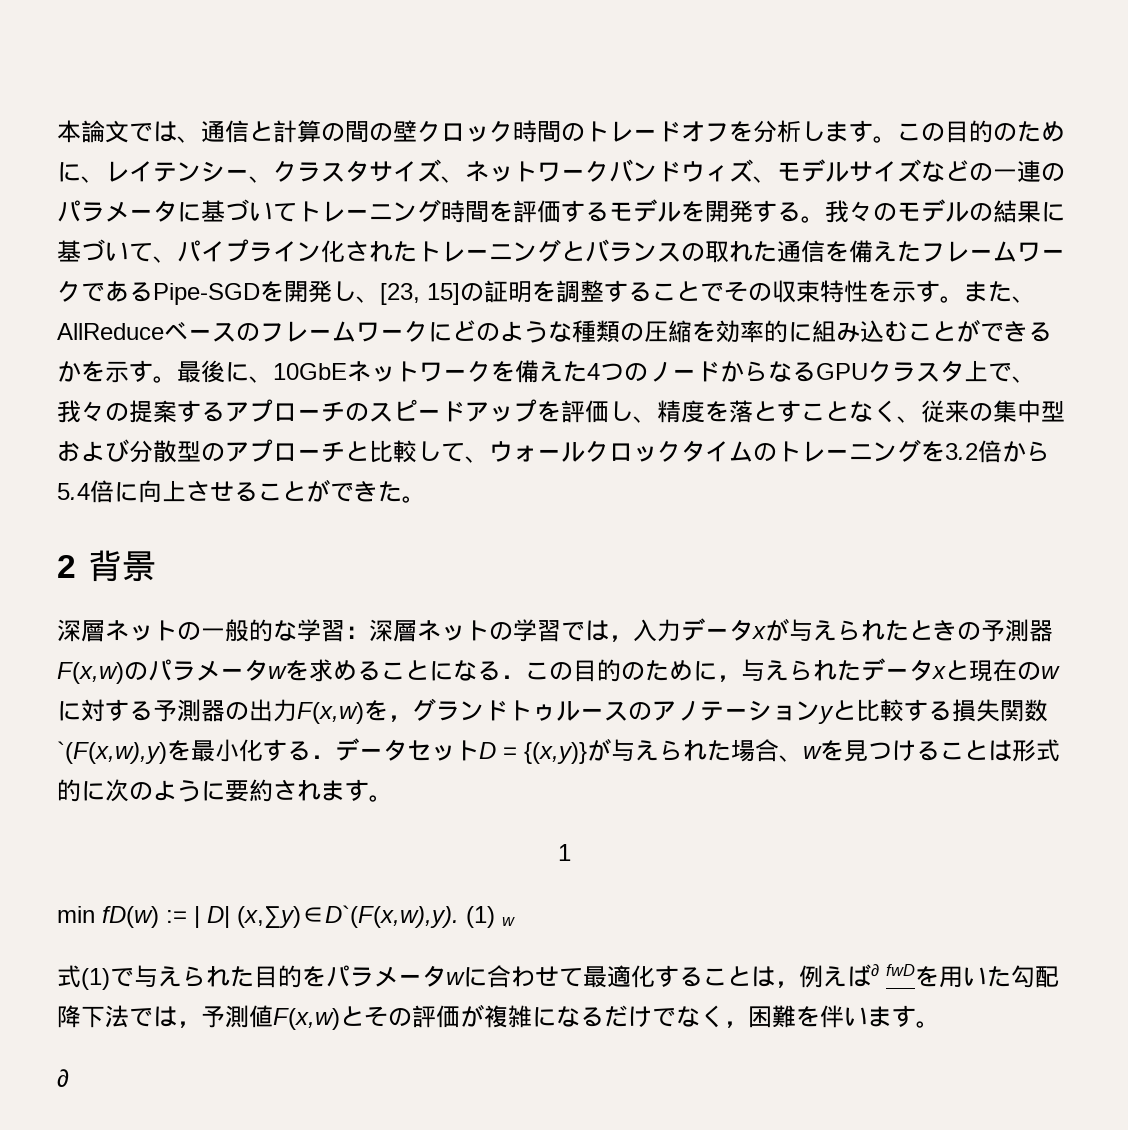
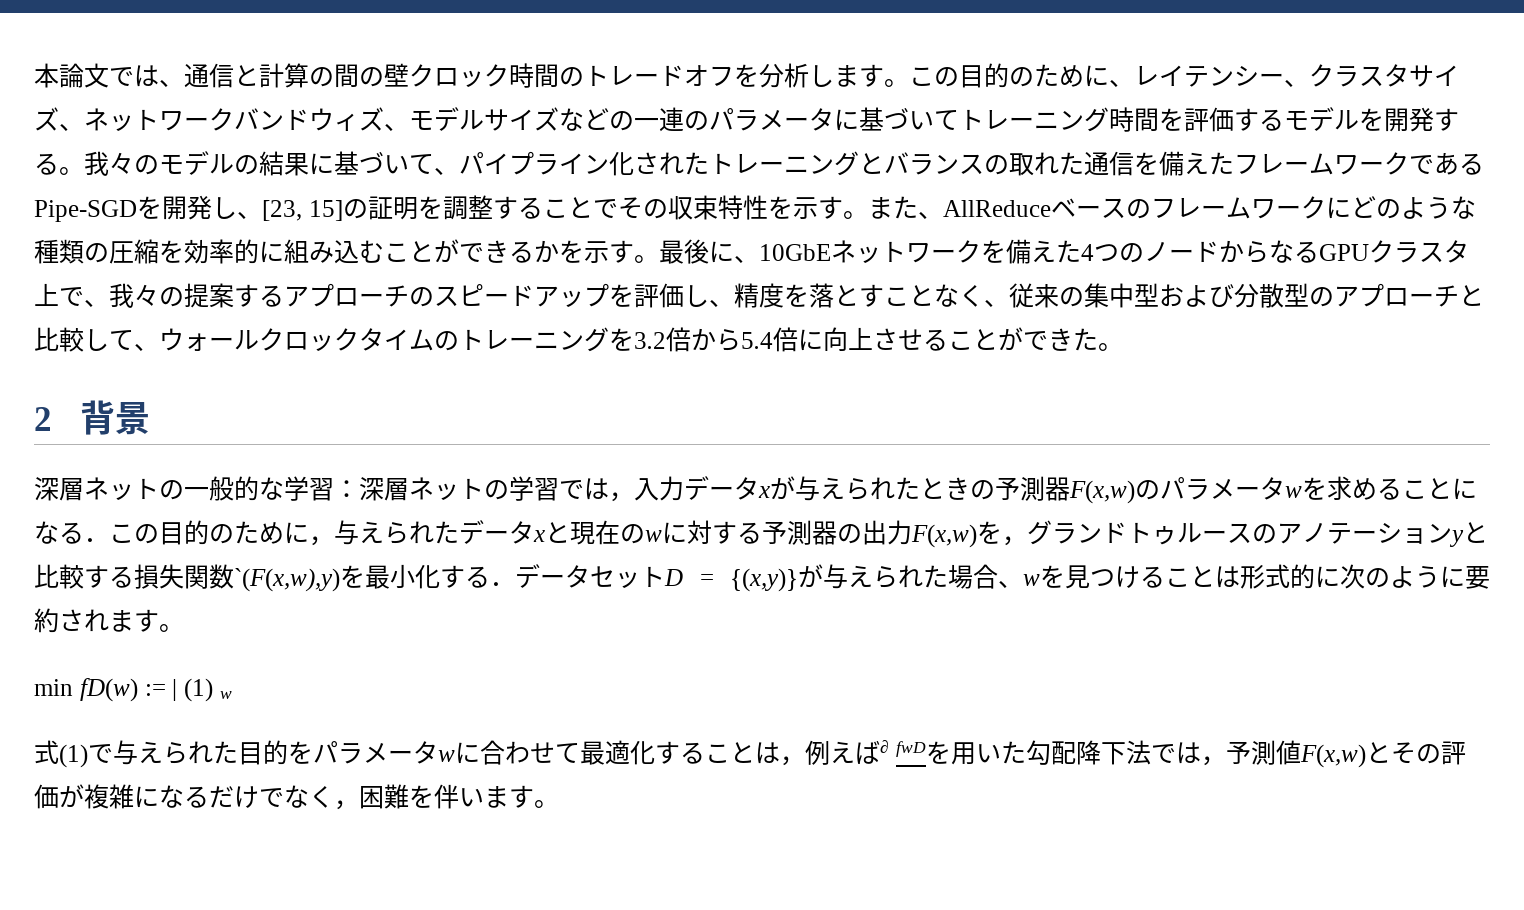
[557,844,571,861] // 1 -> (184, 628) none
[207,905,459,928] D| (x,∑y)∈D`(F(x,w),y). -> (178, 690) none
[57,1069,69,1087] // ∂ -> (559, 804) none

